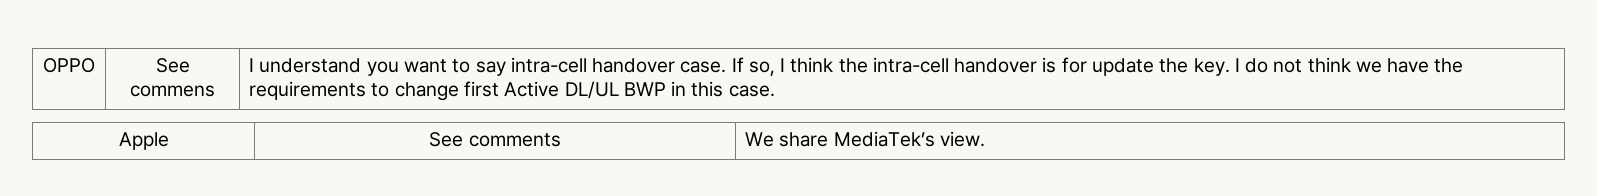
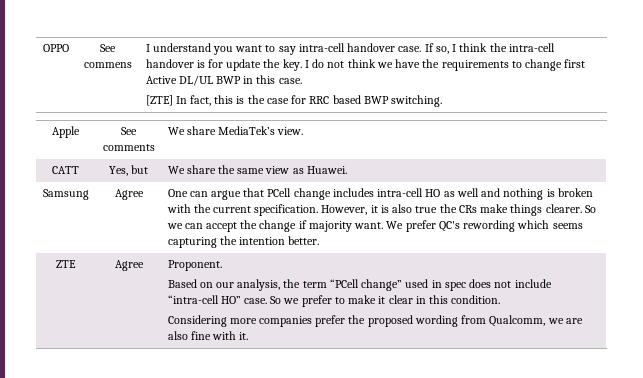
(775, 91) none -> [145,95,443,107] // [ZTE] In fact, this is the case for RRC based BWP switching.
(986, 139) none -> [52,166,79,174] [108,165,149,176] [167,165,347,174] [42,189,89,200] [114,189,144,200] [167,188,593,200] [166,204,596,216] [166,220,583,232] [167,236,320,248] [56,260,76,268] [114,260,144,271] [167,260,222,271] [167,279,552,291] [167,295,501,307] [167,315,583,327] [167,331,249,340] // CATT | Yes, but | We share the same view as Huawei. // Samsung | Agree | One can argue that PCell change includes intra-cell HO as well and nothing is broken with the current specification. However, it is also true the CRs make things clearer. So we can accept the change if majority want. We prefer QC's rewording which seems capturing the intention better. // ZTE | Agree | Proponent. // Based on our analysis, the term “PCell change” used in spec does not include “intra-cell HO” case. So we prefer to make it clear in this condition. // Considering more companies prefer the proposed wording from Qualcomm, we are also fine with it.

